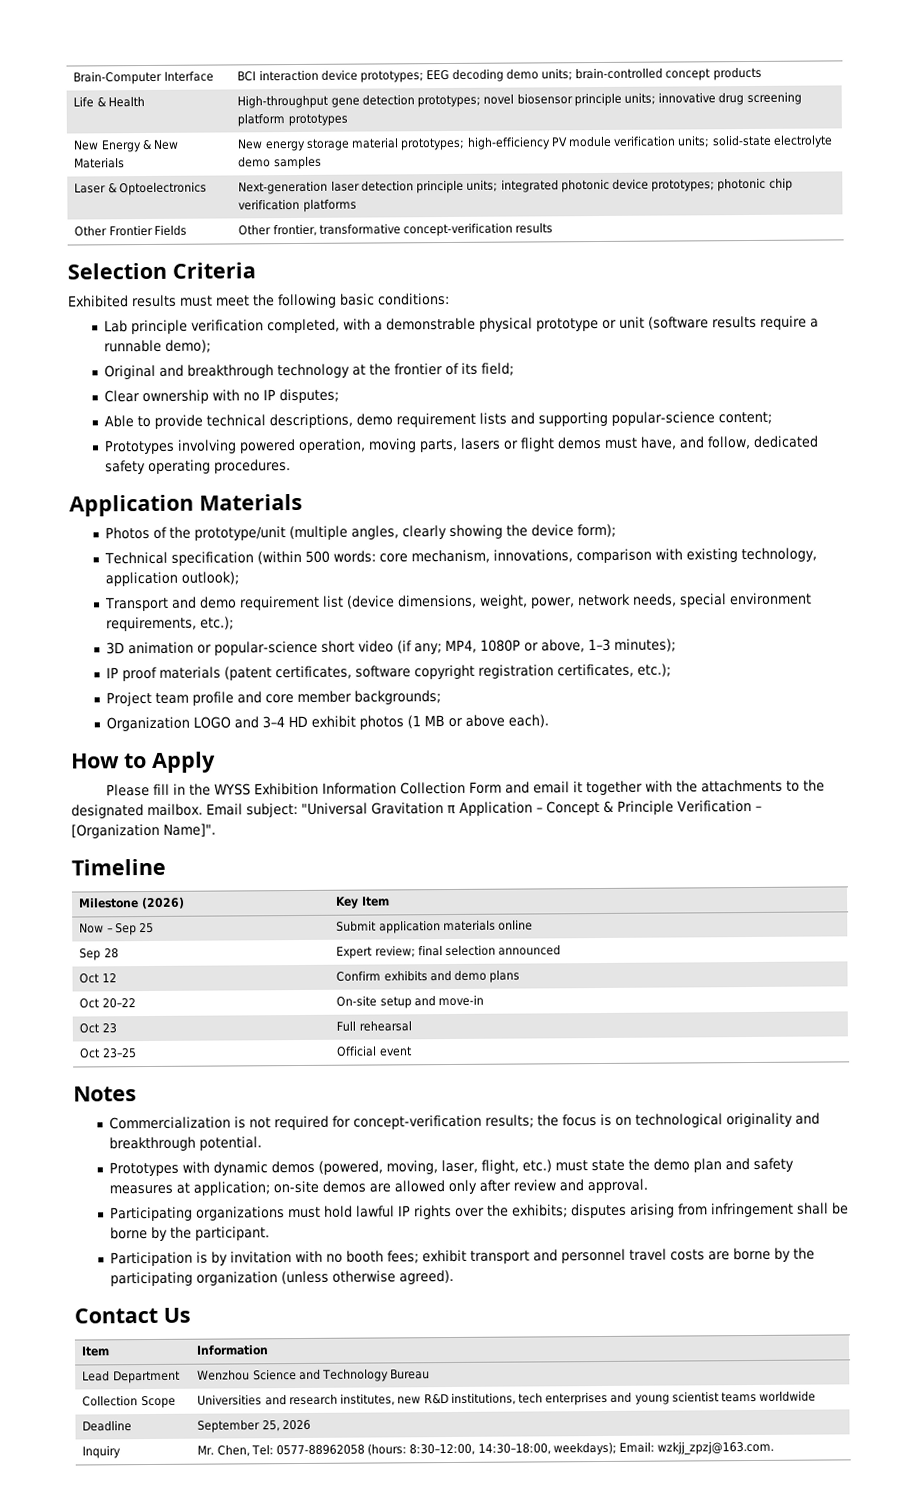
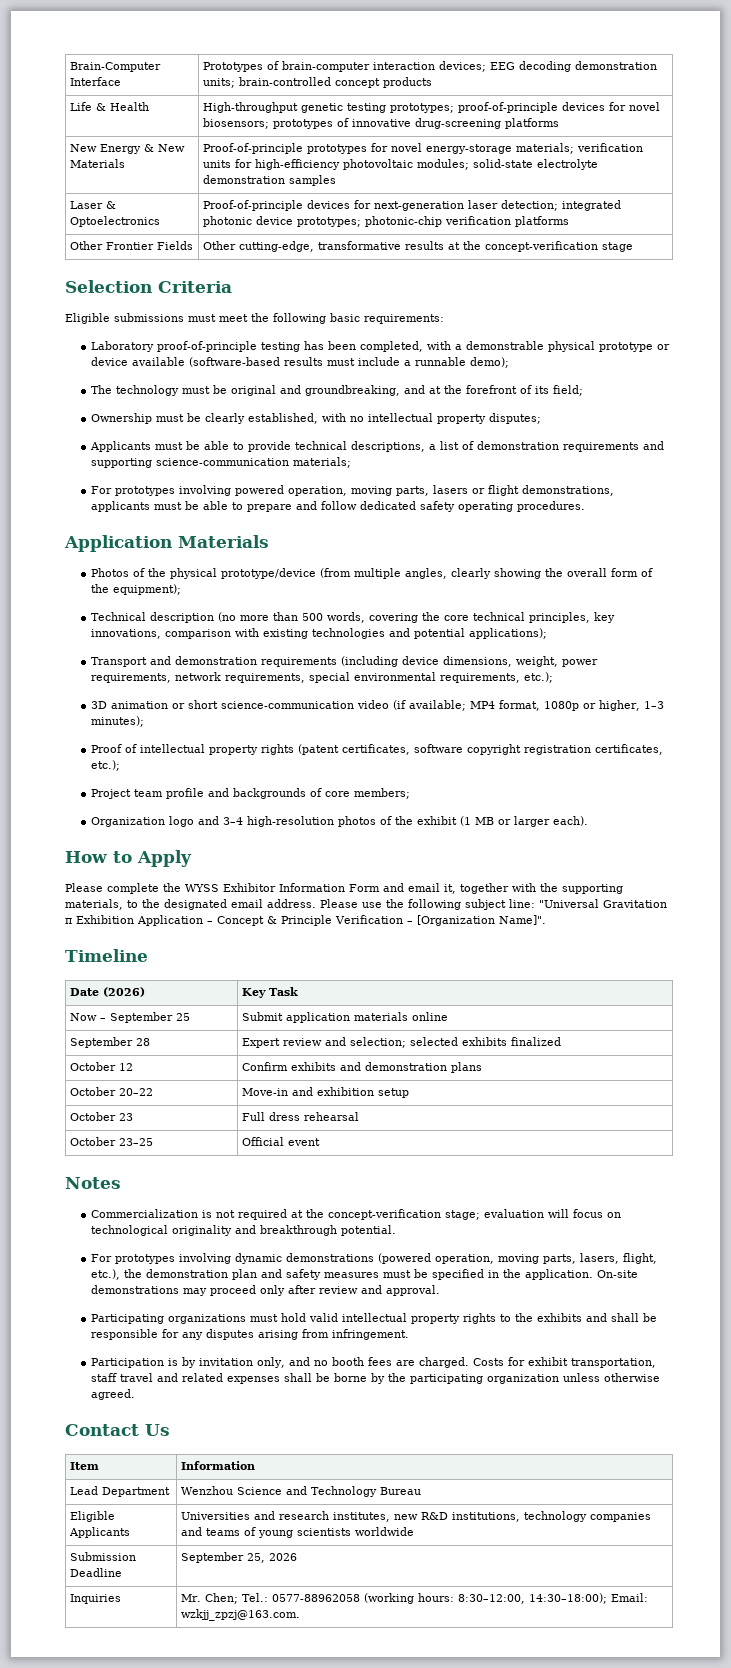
[237,69,425,83] BCI interaction device prototypes; -> [202,61,486,72] Prototypes of brain-computer interaction devices;
[505,68,539,80] demo -> [574,61,657,70] demonstration
[330,91,802,108] [237,113,348,127] gene detection prototypes; novel biosensor principle units; innovative drug screening platform prototypes -> [300,102,660,113] [202,118,559,129] genetic testing prototypes; proof-of-principle devices for novel biosensors; prototypes of innovative drug-screening platforms
[237,135,711,152] New energy storage material prototypes; high-efficiency PV module verification units; -> [202,143,643,154] [202,159,469,170] Proof-of-principle prototypes for novel energy-storage materials; verification units for high-efficiency photovoltaic modules;
[238,156,272,168] demo -> [202,175,285,184] demonstration
[238,179,499,195] Next-generation laser detection principle units; -> [202,200,558,211] Proof-of-principle devices for next-generation laser detection;
[717,177,793,192] photonic chip -> [364,216,442,227] photonic-chip
[272,222,554,237] frontier, transformative concept-verification results -> [238,241,633,252] cutting-edge, transformative results at the concept-verification stage
[68,294,177,308] Exhibited results -> [65,313,184,324] Eligible submissions
[377,292,450,306] [104,319,265,335] conditions: // Lab principle verification -> [364,314,444,324] [91,341,357,352] requirements: // Laboratory proof-of-principle testing has been
[619,315,820,330] [104,339,212,353] [104,363,444,380] unit (software results require a runnable demo); // Original and breakthrough technology at the frontier -> [91,357,510,368] [91,385,518,396] device available (software-based results must include a runnable demo); // The technology must be original and groundbreaking, and at the forefront
[104,388,340,405] [104,411,773,429] [104,439,176,455] Clear ownership with no IP disputes; // Able to provide technical descriptions, demo requirement lists and supporting popular-science content; // Prototypes -> [91,413,542,424] [90,441,665,452] [91,457,352,468] [91,486,176,496] Ownership must be clearly established, with no intellectual property disputes; // Applicants must be able to provide technical descriptions, a list of demonstration requirements and supporting science-communication materials; // For prototypes
[557,435,752,450] demos must have, and follow, -> [522,485,615,496] [91,501,358,512] demonstrations, applicants must be able to prepare and follow
[194,523,617,541] [104,547,818,566] [105,571,240,587] [105,592,813,612] prototype/unit (multiple angles, clearly showing the device form); // Technical specification (within 500 words: core mechanism, innovations, comparison with existing technology, application outlook); // Transport and demo requirement list (device dimensions, weight, power, network needs, special environment -> [170,568,654,579] [91,584,182,595] [91,612,616,623] [91,628,548,639] [91,656,599,667] [91,672,437,683] physical prototype/device (from multiple angles, clearly showing the overall form of the equipment); // Technical description (no more than 500 words, covering the core technical principles, key innovations, comparison with existing technologies and potential applications); // Transport and demonstration requirements (including device dimensions, weight, power requirements, network requirements, special environmental
[214,638,677,656] [106,666,222,682] popular-science short video (if any; MP4, 1080P or above, 1–3 minutes); // IP proof materials -> [188,700,665,711] [91,716,145,727] [91,744,295,755] short science-communication video (if available; MP4 format, 1080p or higher, 1–3 minutes); // Proof of intellectual property rights
[265,690,442,705] core member backgrounds; -> [233,788,411,799] backgrounds of core members;
[193,716,232,729] LOGO -> [169,816,195,827] logo
[288,715,405,730] HD exhibit photos -> [247,816,458,827] high-resolution photos of the exhibit
[465,714,506,727] above -> [514,816,551,827] larger
[152,781,466,796] fill in the WYSS Exhibition Information Collection -> [107,883,345,894] complete the WYSS Exhibitor Information
[572,781,583,793] it -> [444,884,456,894] it,
[700,779,783,793] attachments -> [562,884,623,894] [65,899,123,910] supporting materials,
[147,803,298,818] mailbox. Email subject: -> [231,899,535,910] email address. Please use the following subject line:
(456, 809) none -> [76,915,134,924] Exhibition
[78,897,140,909] Milestone -> [69,988,99,996] Date
[361,896,391,907] Item -> [268,987,298,996] Task
[114,923,137,936] Sep -> [109,1012,173,1023] September
[79,948,102,961] Sep -> [69,1037,133,1048] September
[374,944,562,958] [79,973,100,984] review; final selection announced // Oct -> [282,1037,561,1048] [69,1062,116,1071] review and selection; selected exhibits finalized // October
[454,969,488,981] demo -> [364,1062,447,1071] demonstration
[79,998,100,1009] Oct -> [69,1087,116,1096] October
[336,994,485,1009] [79,1023,100,1034] On-site setup and move-in // Oct -> [241,1087,409,1098] [69,1112,116,1121] Move-in and exhibition setup // October
(357, 1026) none -> [268,1112,300,1121] dress
[79,1048,101,1059] Oct -> [69,1137,116,1146] October
[332,1113,613,1130] for concept-verification results; the focus is -> [291,1209,604,1220] at the concept-verification stage; evaluation will focus
[109,1157,795,1177] [109,1180,446,1196] Prototypes with dynamic demos (powered, moving, laser, flight, etc.) must state the demo plan and safety measures at application; on-site demos are allowed -> [91,1253,658,1264] [91,1269,639,1280] [91,1285,257,1296] For prototypes involving dynamic demonstrations (powered operation, moving parts, lasers, flight, etc.), the demonstration plan and safety measures must be specified in the application. On-site demonstrations may proceed
[356,1202,795,1220] lawful IP rights over the exhibits; disputes arising from infringement -> [309,1313,658,1324] [91,1329,410,1340] [91,1357,657,1368] [91,1373,281,1384] valid intellectual property rights to the exhibits and shall be responsible for any disputes arising from infringement. // Participation is by invitation only, and no booth fees are charged. Costs for exhibit transportation, staff travel and related expenses
[195,1226,271,1241] [110,1247,816,1267] [110,1269,455,1287] participant. // Participation is by invitation with no booth fees; exhibit transport and personnel travel costs are borne by the participating organization (unless otherwise agreed). -> [410,1373,661,1384] [91,1389,136,1400] participating organization unless otherwise agreed.
[82,1395,176,1409] Collection Scope -> [69,1511,115,1522] [68,1527,130,1538] Eligible Applicants
[517,1391,758,1406] tech enterprises and young scientist teams -> [523,1511,651,1522] [180,1527,351,1538] technology companies and teams of young scientists
(817, 1396) none -> [69,1552,136,1561] Submission
[82,1445,122,1459] Inquiry -> [69,1594,121,1604] Inquiries
[216,1441,617,1457] Chen, Tel: 0577-88962058 (hours: 8:30–12:00, 14:30–18:00, weekdays); -> [204,1593,607,1604] Chen; Tel.: 0577-88962058 (working hours: 8:30–12:00, 14:30–18:00);

